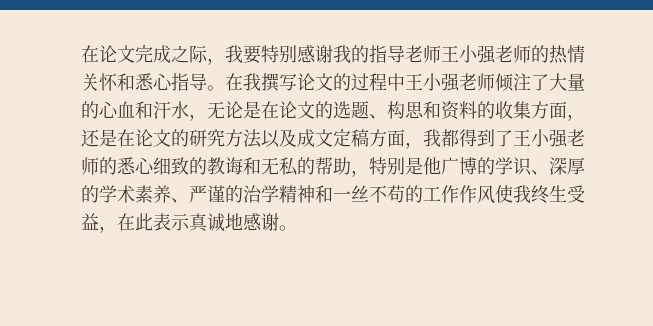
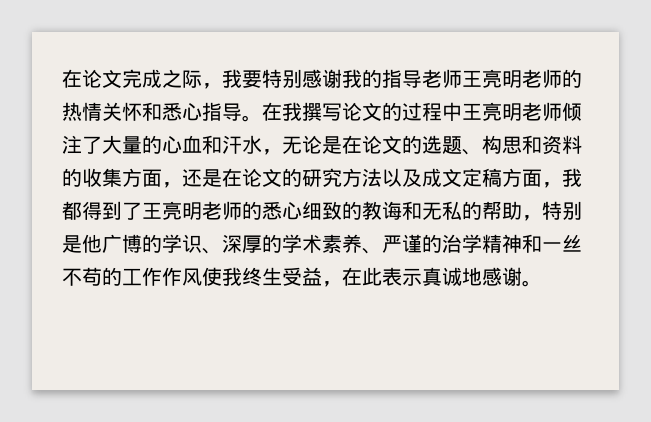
[459,45,496,64] 小强 -> [482,69,522,88] 亮明
[423,73,460,92] 小强 -> [482,102,522,121] 亮明
[531,129,568,148] 小强 -> [162,201,202,220] 亮明

